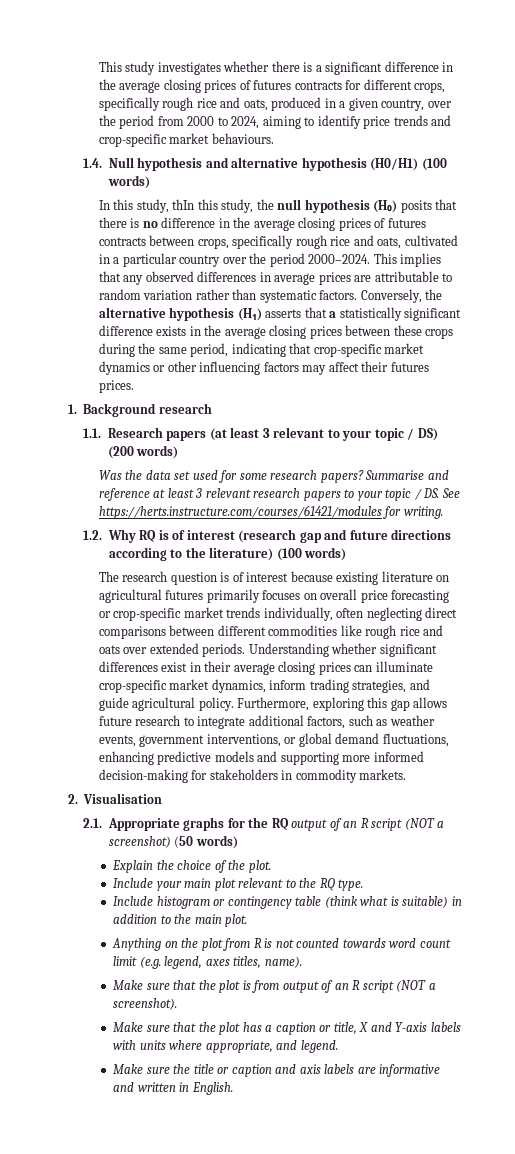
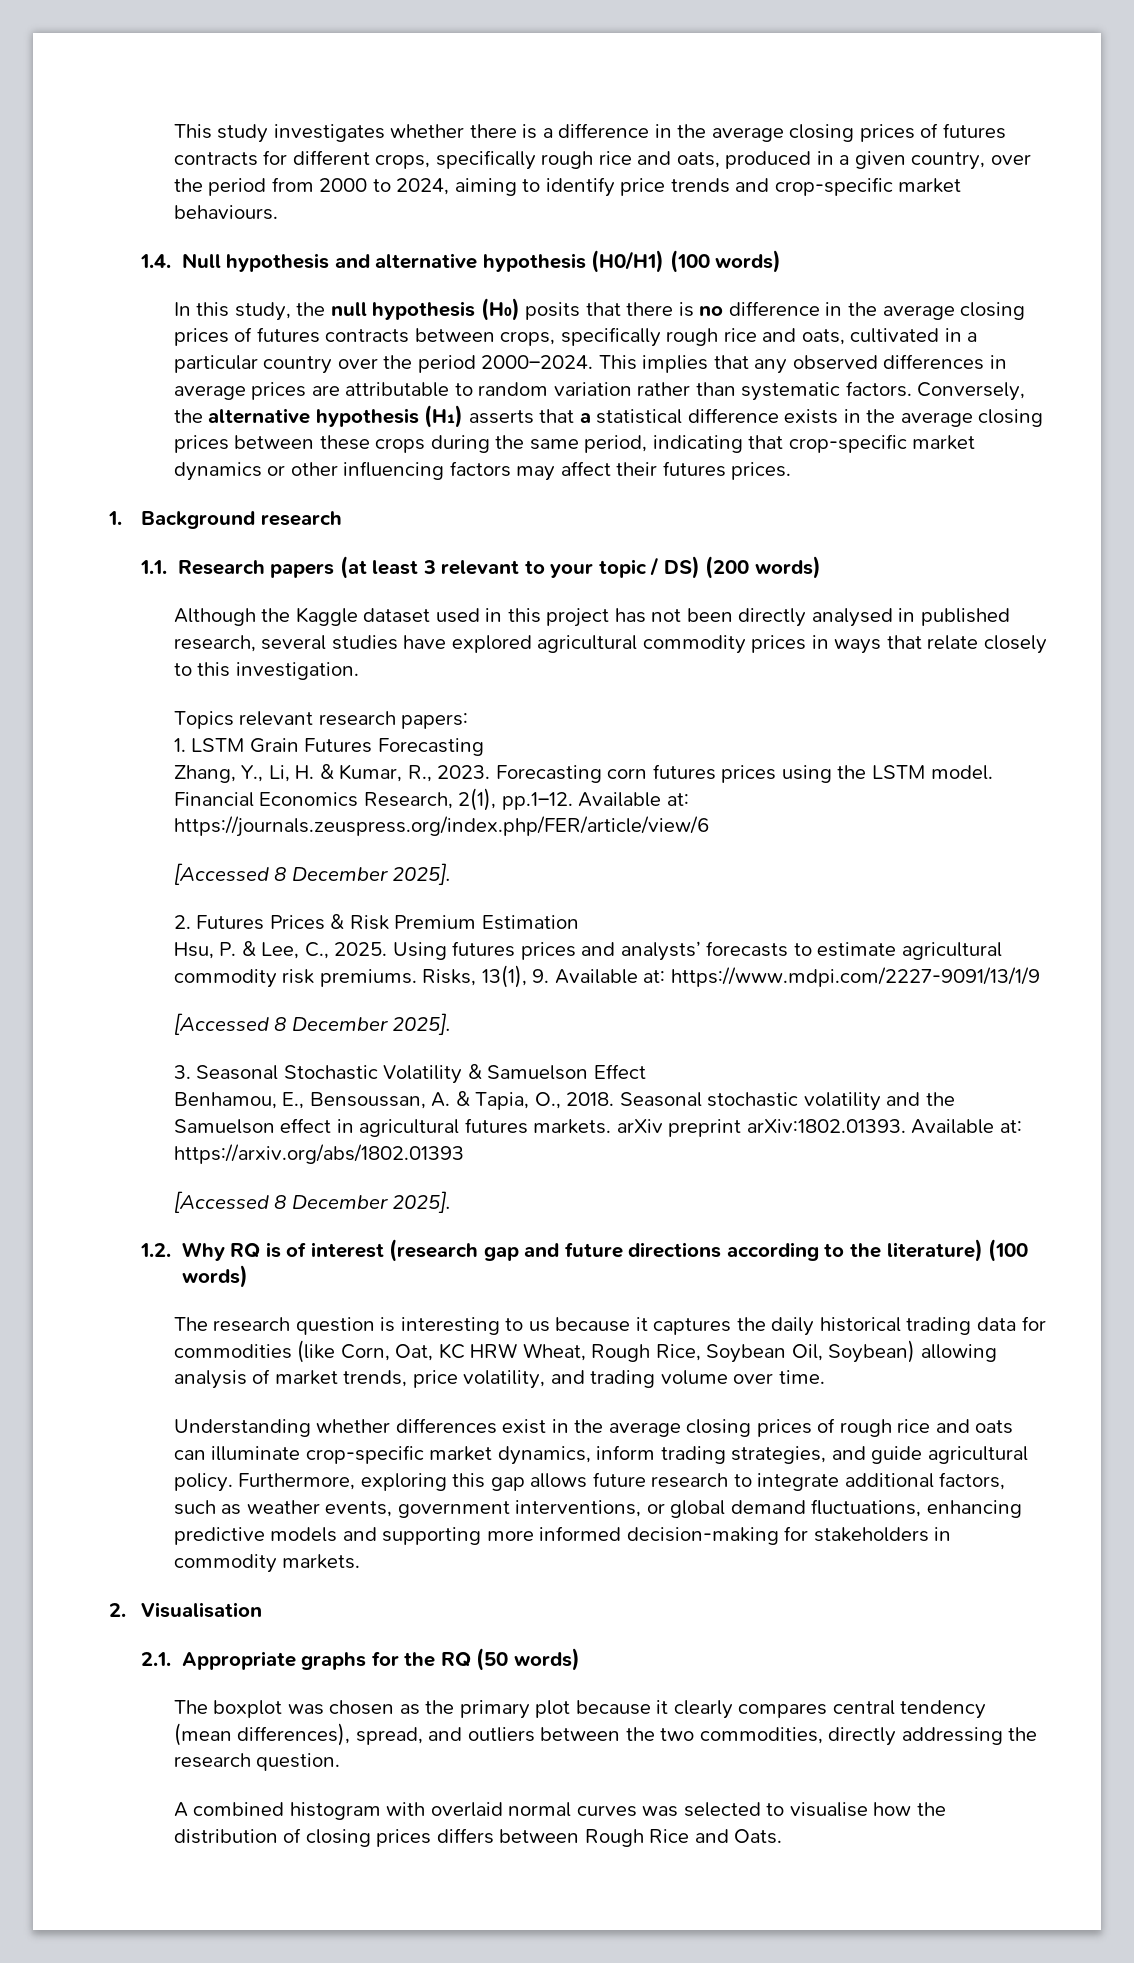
[325,62,383,75] significant -> (553, 133) none
[172,199,254,213] thIn this study, -> (291, 311) none
[339,307,462,321] statistically significant -> [596,409,683,424] statistical
[98,470,449,483] [98,488,460,501] [98,505,443,519] Was the data set used for some research papers? Summarise and reference at least 3 relevant research papers to your topic / DS. See https://herts.instructure.com/courses/61421/modules for writing. -> [173,607,1010,627] [173,635,1047,654] [173,662,359,680] [173,711,469,729] [173,738,484,756] [173,764,993,783] [173,788,689,811] [173,816,709,837] [173,863,452,885] [173,914,579,930] [173,941,1002,961] [173,965,1040,988] [173,1013,452,1035] [173,1064,646,1084] [173,1091,955,1111] [173,1118,1022,1137] [173,1144,464,1164] [173,1191,452,1213] Although the Kaggle dataset used in this project has not been directly analysed in published research, several studies have explored agricultural commodity prices in ways that relate closely to this investigation. // Topics relevant research papers: // 1. LSTM Grain Futures Forecasting // Zhang, Y., Li, H. & Kumar, R., 2023. Forecasting corn futures prices using the LSTM model. Financial Economics Research, 2(1), pp.1–12. Available at: https://journals.zeuspress.org/index.php/FER/article/view/6 // [Accessed 8 December 2025]. // 2. Futures Prices & Risk Premium Estimation // Hsu, P. & Lee, C., 2025. Using futures prices and analysts’ forecasts to estimate agricultural commodity risk premiums. Risks, 13(1), 9. Available at: https://www.mdpi.com/2227-9091/13/1/9 // [Accessed 8 December 2025]. // 3. Seasonal Stochastic Volatility & Samuelson Effect // Benhamou, E., Bensoussan, A. & Tapia, O., 2018. Seasonal stochastic volatility and the Samuelson effect in agricultural futures markets. arXiv preprint arXiv:1802.01393. Available at: https://arxiv.org/abs/1802.01393 // [Accessed 8 December 2025].
[232,571,450,585] [98,589,450,603] [98,607,458,621] [98,625,444,639] [98,643,437,657] [98,661,351,675] of interest because existing literature on agricultural futures primarily focuses on overall price forecasting or crop-specific market trends individually, often neglecting direct comparisons between different commodities like rough rice and oats over extended periods. Understanding whether significant differences exist in their average closing prices -> [400,1316,1046,1336] [173,1340,997,1363] [173,1369,825,1389] [173,1418,1014,1437] interesting to us because it captures the daily historical trading data for commodities (like Corn, Oat, KC HRW Wheat, Rough Rice, Soybean Oil, Soybean) allowing analysis of market trends, price volatility, and trading volume over time. // Understanding whether differences exist in the average closing prices of rough rice and oats
[291,818,445,831] [108,835,238,849] [112,860,271,873] [113,878,364,891] [113,896,462,909] [113,914,248,927] [112,938,451,951] [113,956,302,969] [113,980,436,993] [113,998,178,1010] [113,1022,461,1035] [113,1040,338,1053] [113,1064,441,1077] [113,1082,233,1095] output of an R script (NOT a screenshot) (50 words) // Explain the choice of the plot. // Include your main plot relevant to the RQ type. // Include histogram or contingency table (think what is suitable) in addition to the main plot. // Anything on the plot from R is not counted towards word count limit (e.g. legend, axes titles, name). // Make sure that the plot is from output of an R script (NOT a screenshot). // Make sure that the plot has a caption or title, X and Y-axis labels with units where appropriate, and legend. // Make sure the title or caption and axis labels are informative and written in English. -> [476,1648,580,1671] [173,1700,987,1719] [173,1723,1038,1746] [173,1753,341,1771] [173,1802,946,1820] [173,1828,783,1847] (50 words) // The boxplot was chosen as the primary plot because it clearly compares central tendency (mean differences), spread, and outliers between the two commodities, directly addressing the research question. // A combined histogram with overlaid normal curves was selected to visualise how the distribution of closing prices differs between Rough Rice and Oats.

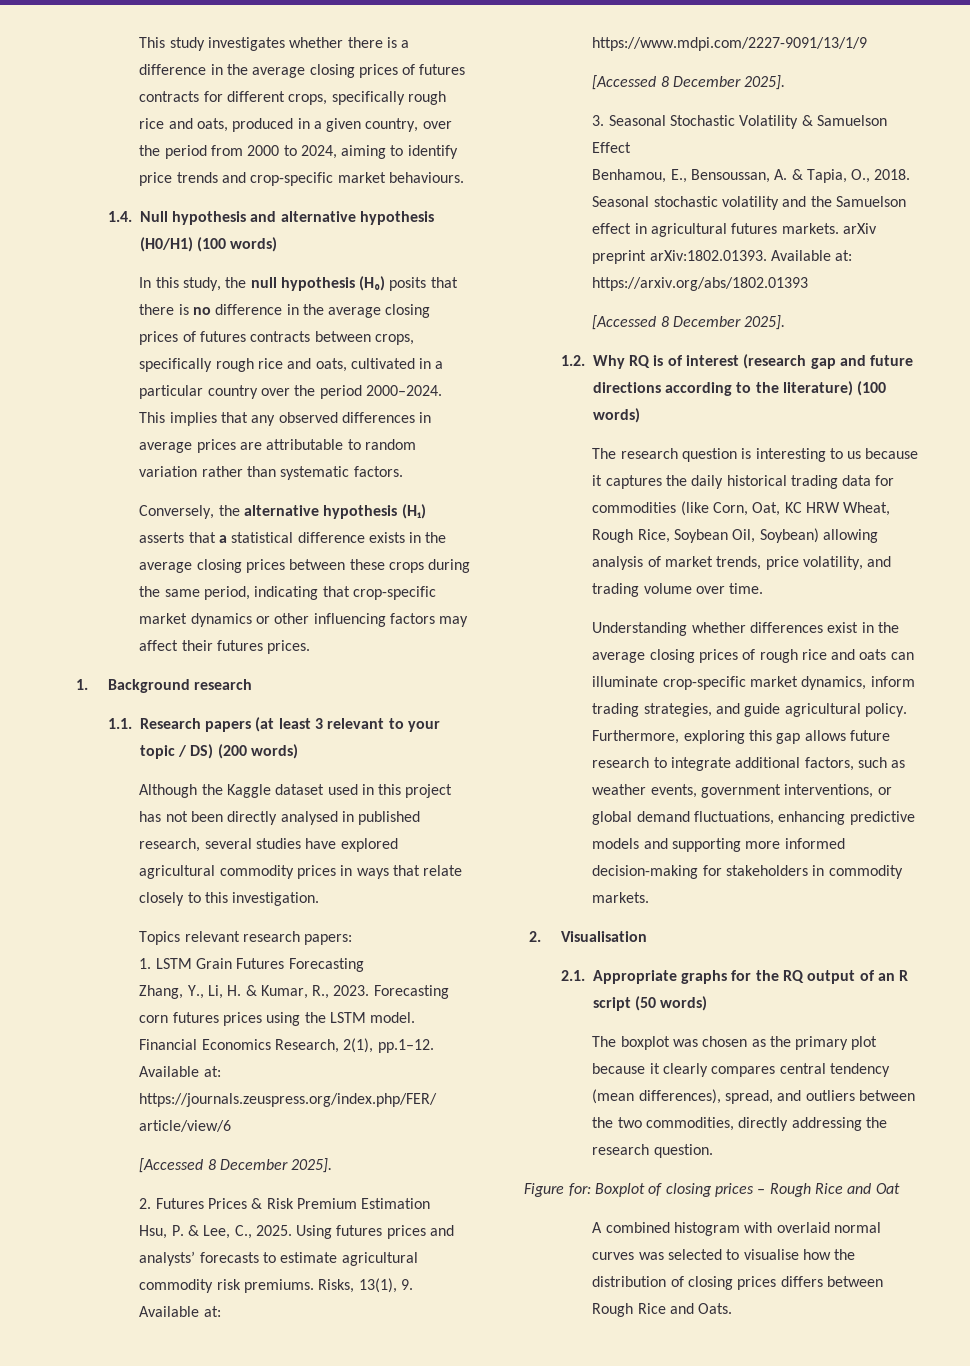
(912, 389) none -> (403, 471) //
(471, 1659) none -> [807,970,909,984] [592,997,631,1011] output of an R script
(341, 1762) none -> [524,1183,900,1197] // Figure for: Boxplot of closing prices – Rough Rice and Oat

